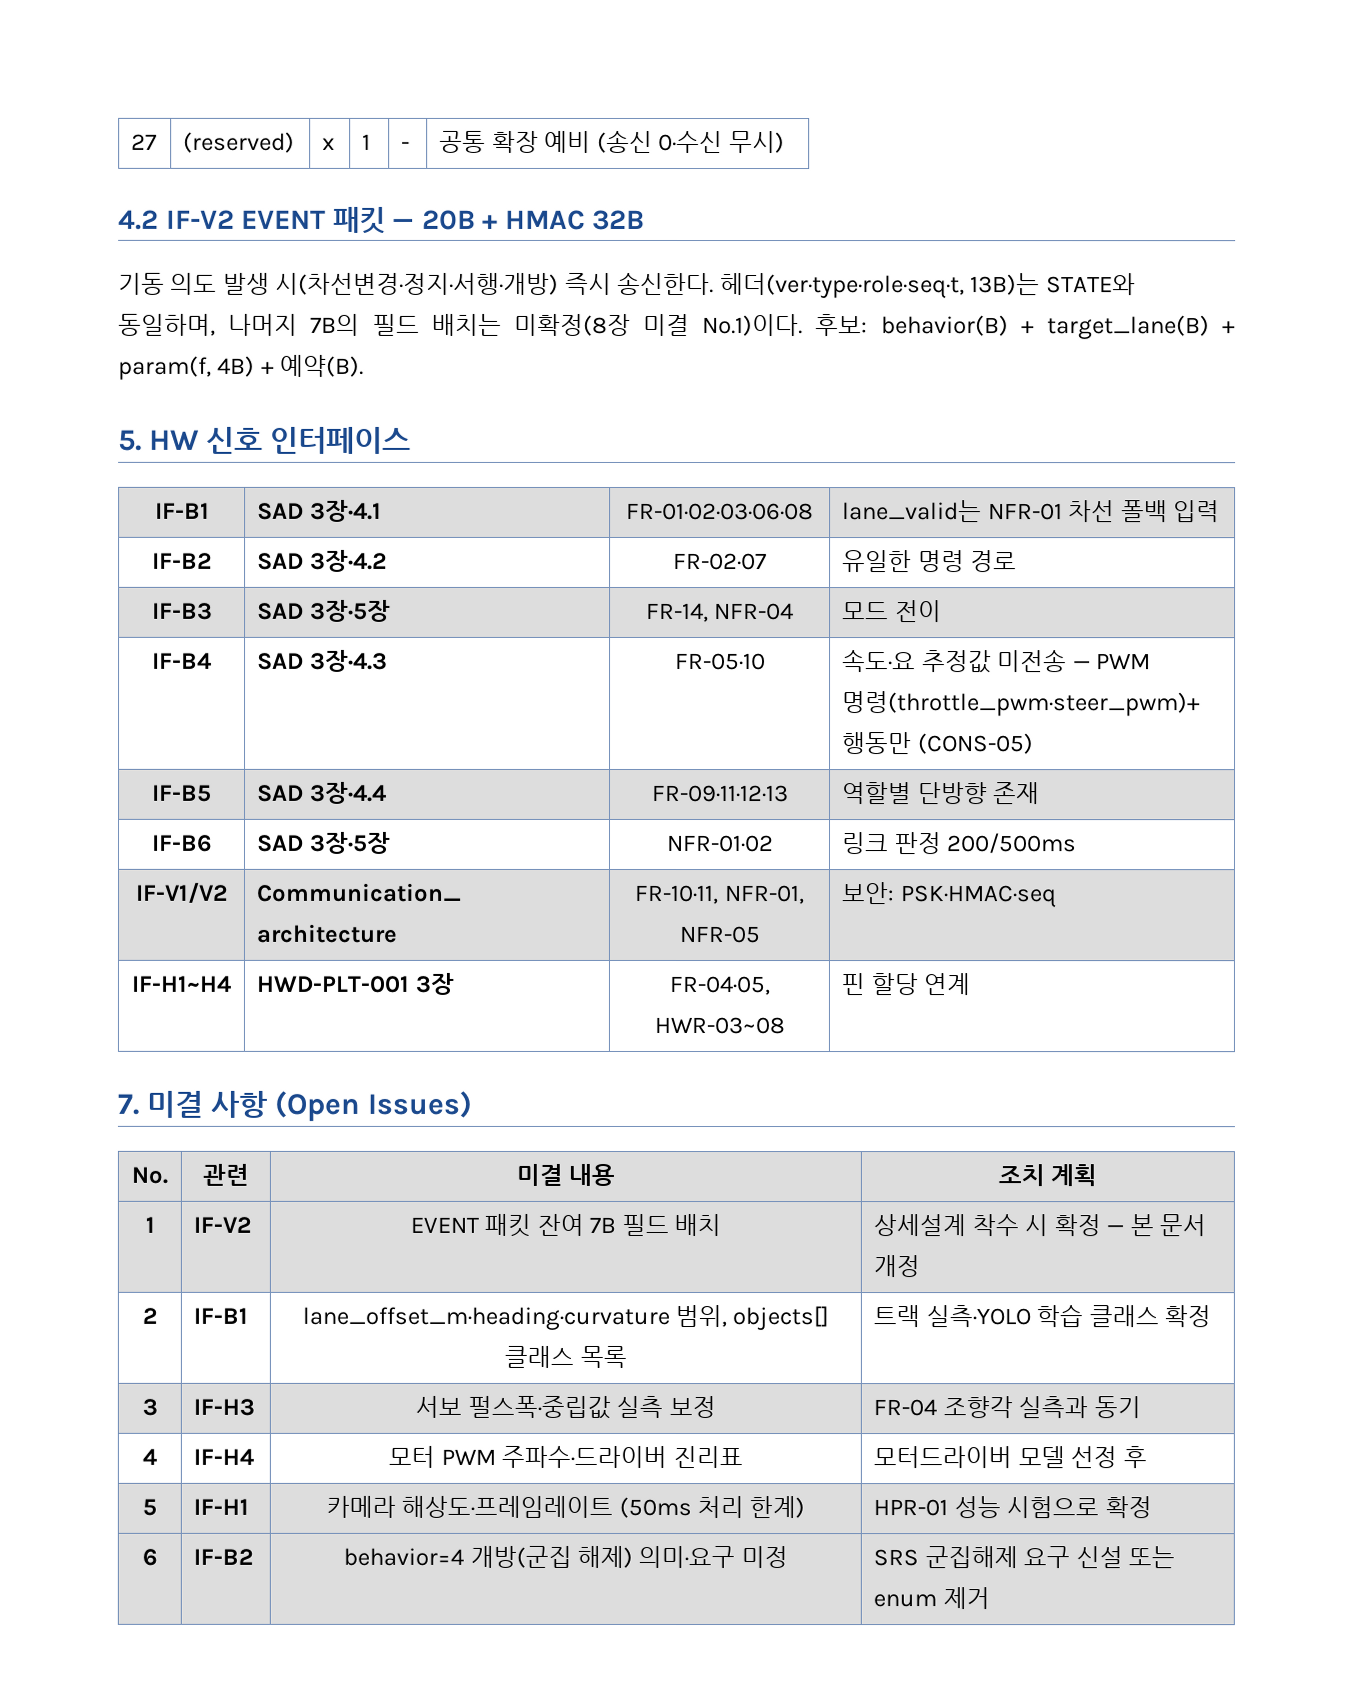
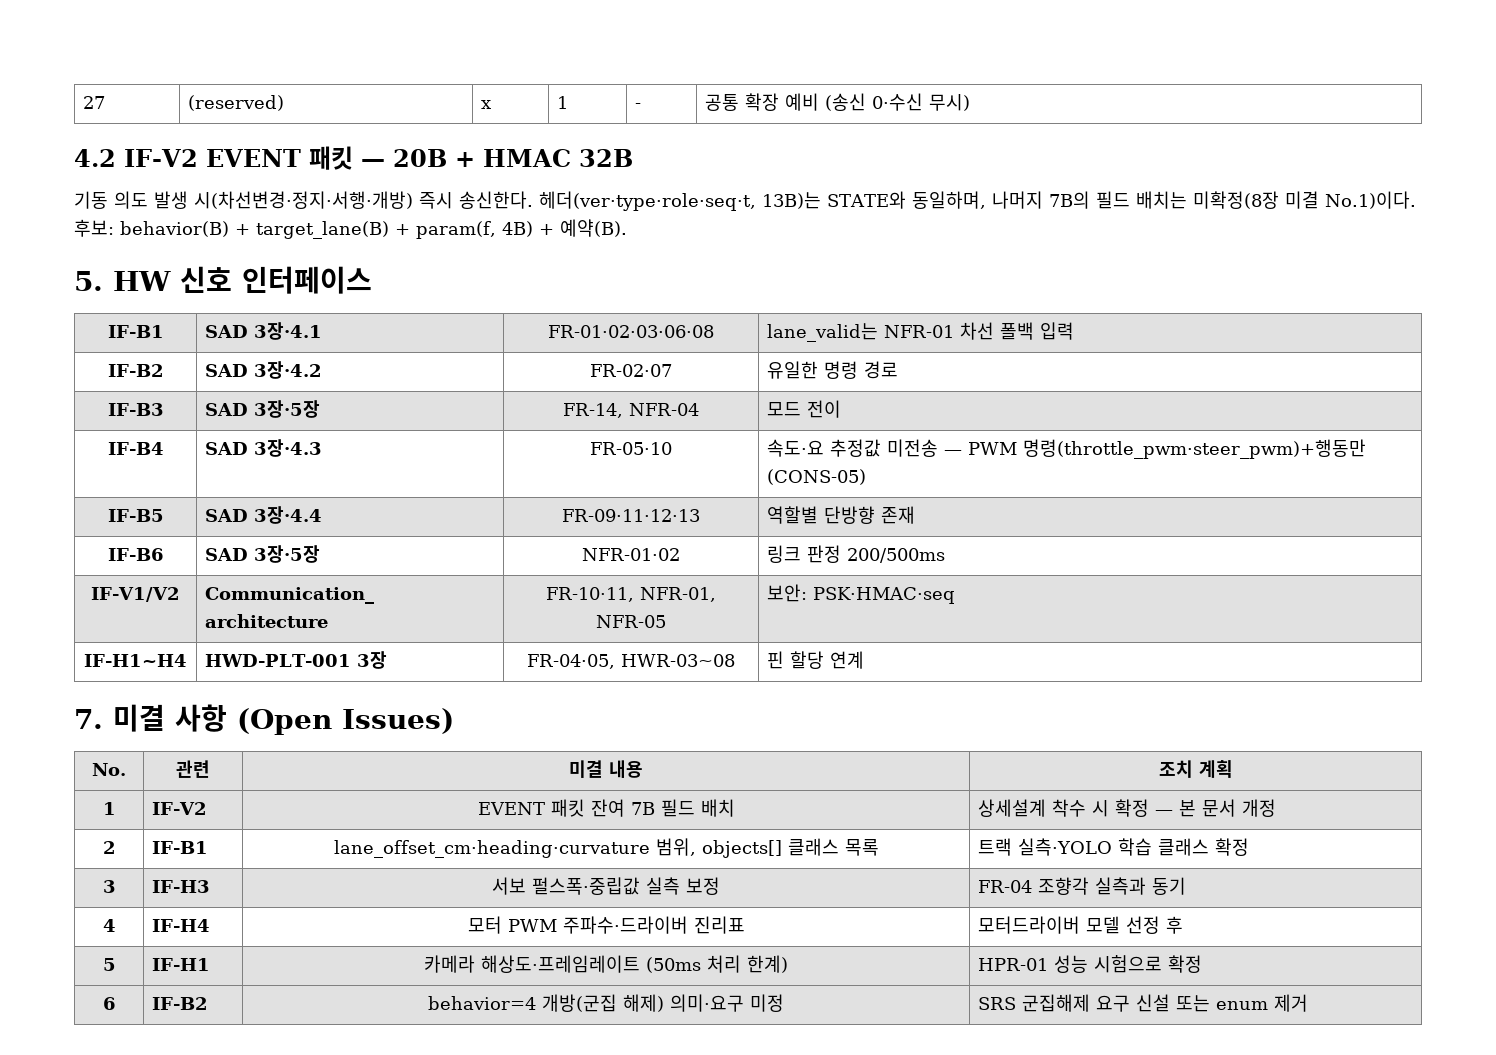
[301,1306,670,1330] lane_offset_m·heading·curvature -> [333,840,650,858] lane_offset_cm·heading·curvature

